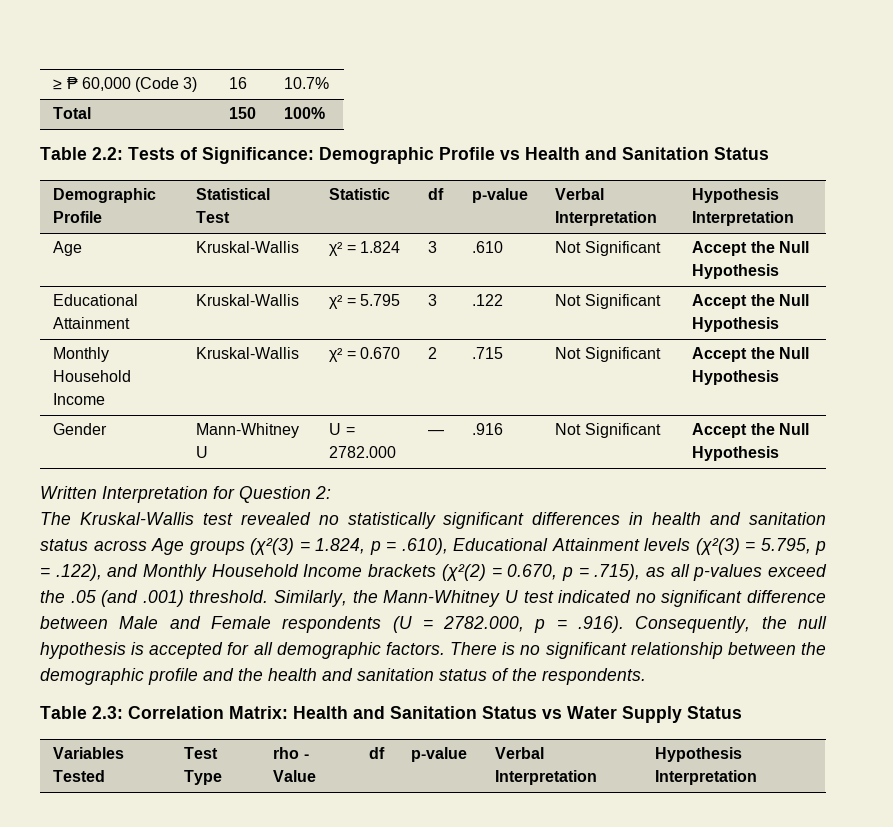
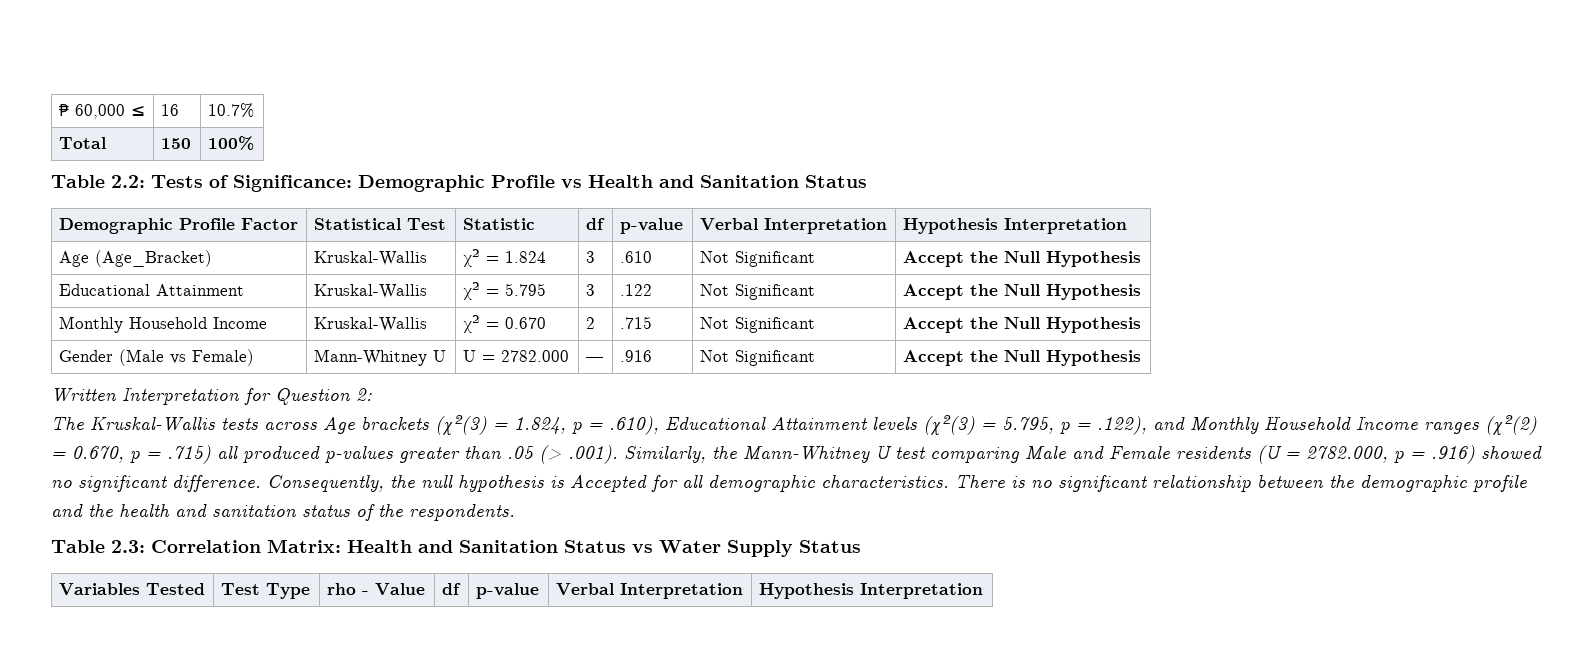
[53,79,63,90] ≥ -> (58, 110) none
[135,77,198,92] (Code 3) -> [130,106,145,116] ≤
(103, 217) none -> [240,218,298,230] Factor
(83, 248) none -> [94,250,212,267] (Age_Bracket)
(108, 429) none -> [118,349,254,366] (Male vs Female)
[202,512,826,529] [40,539,88,551] test revealed no statistically significant differences in health and sanitation status -> [221,418,258,430] tests
[189,540,245,555] groups -> [361,416,429,430] brackets
[368,564,437,577] brackets -> [1424,422,1479,434] ranges
[594,564,827,581] [40,590,269,607] .715), as all p-values exceed the .05 (and .001) threshold. -> [167,445,618,464] .715) all produced p-values greater than .05 (> .001).
[558,590,827,607] [40,616,108,629] indicated no significant difference between -> [930,447,1020,463] comparing
[282,616,382,633] respondents -> [1176,446,1251,459] residents
[578,616,625,633] .916). -> [1431,445,1542,464] [51,475,261,492] .916) showed no significant difference.
[149,642,224,659] accepted -> [570,474,647,492] Accepted
[385,642,445,655] factors. -> [821,475,949,488] characteristics.

